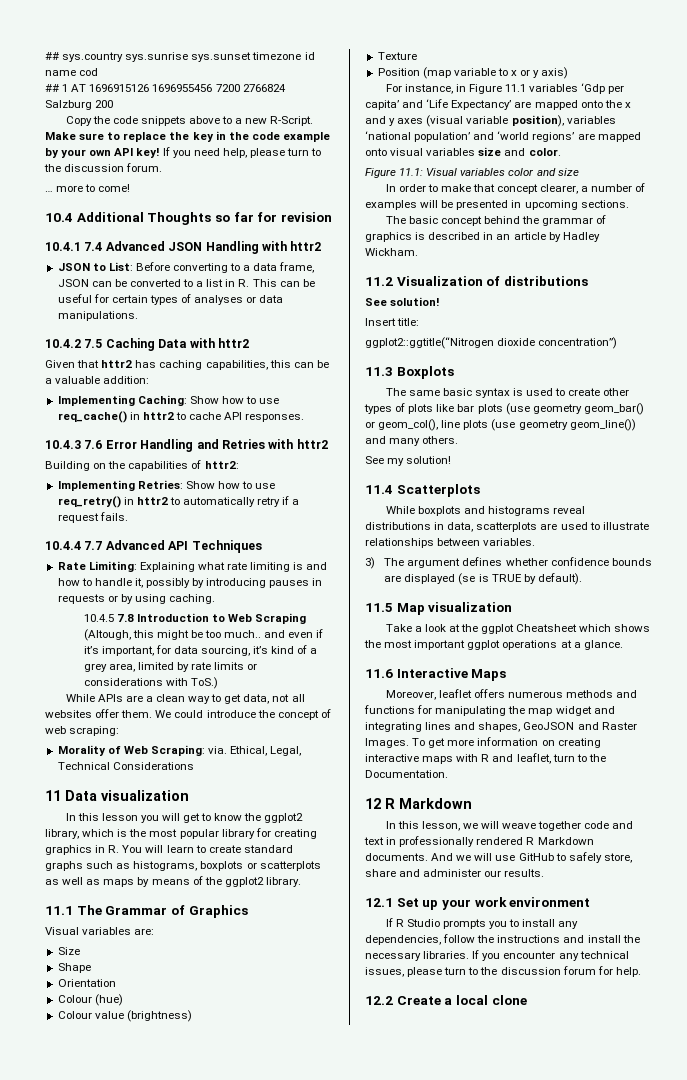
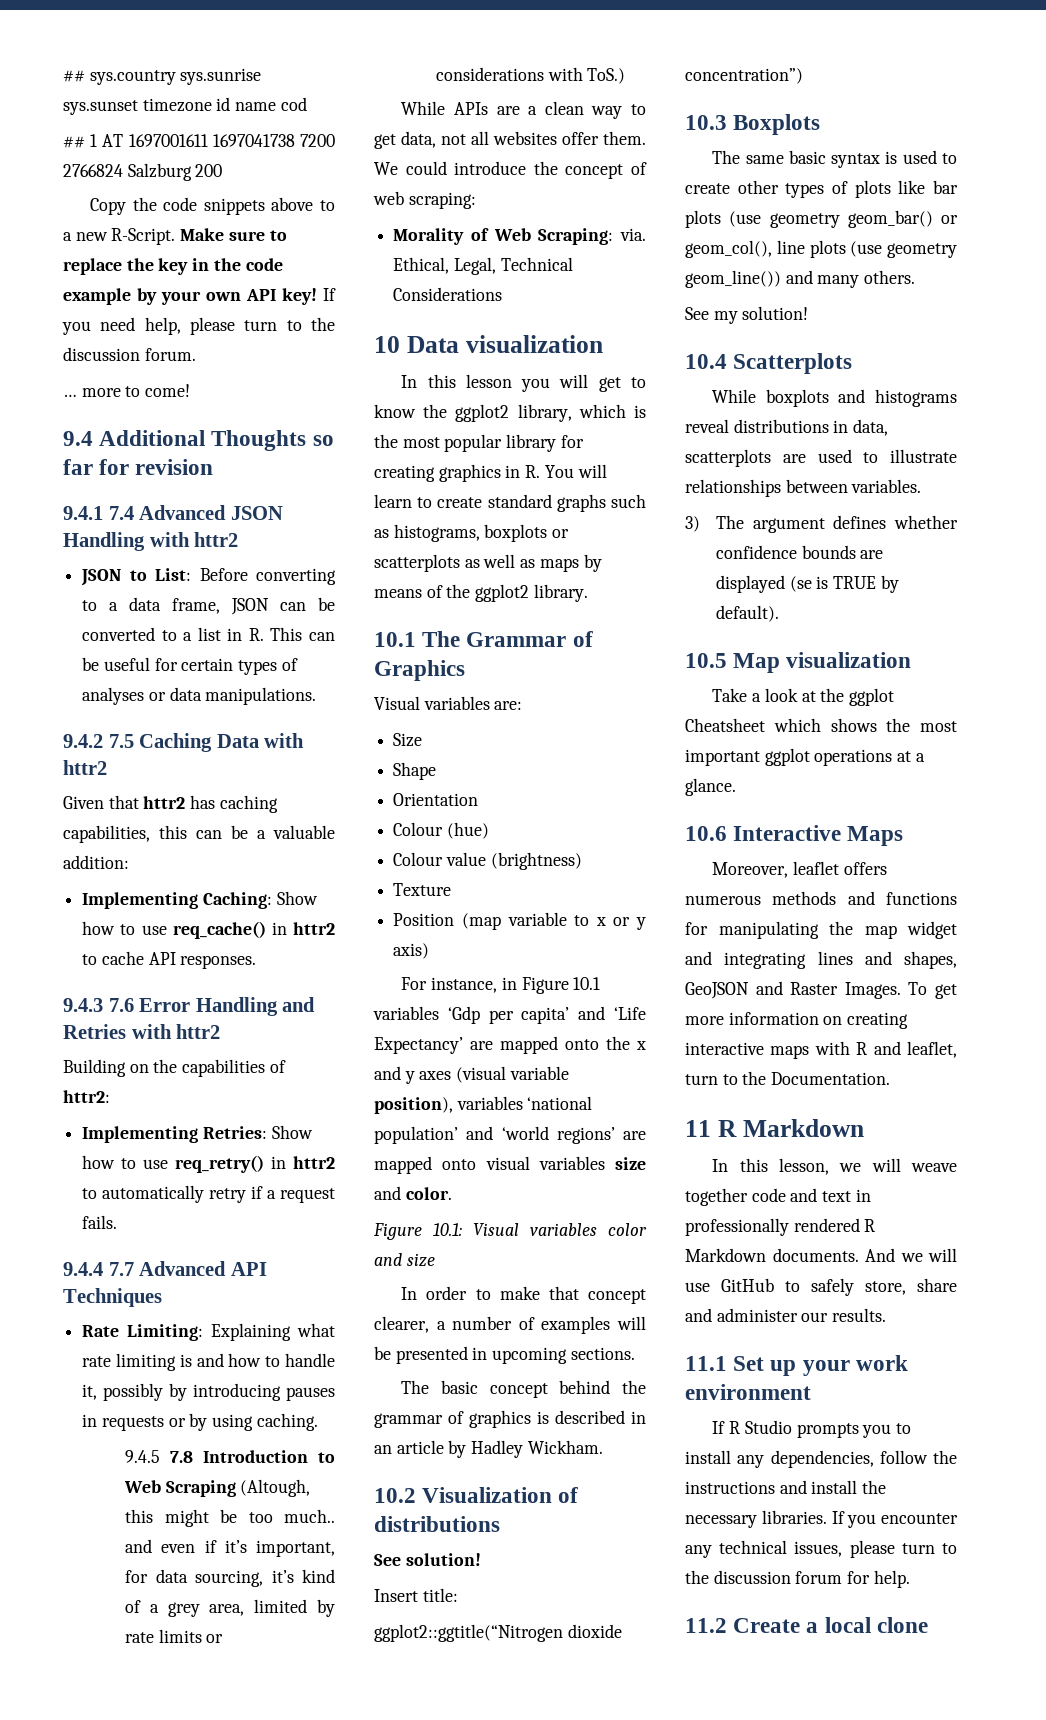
[89,84,213,92] 1696915126 1696955456 -> [128,134,295,147] 1697001611 1697041738
[45,213,73,222] 10.4 -> [63,431,93,446] 9.4
[45,242,81,251] 10.4.1 -> [63,506,103,520] 9.4.1
[45,339,81,348] 10.4.2 -> [63,734,103,748] 9.4.2
[45,440,81,449] 10.4.3 -> [63,998,103,1012] 9.4.3
[45,541,81,550] 10.4.4 -> [63,1262,103,1276] 9.4.4
[83,614,114,622] 10.4.5 -> [125,1450,161,1463] 9.4.5
[45,790,61,801] 11 -> [374,336,400,353] 10
[45,906,73,915] 11.1 -> [374,632,416,647] 10.1
[504,84,526,92] 11.1 -> [573,977,601,990] 10.1
[399,168,424,176] 11.1: -> [433,1223,462,1236] 10.1:
[365,277,393,286] 11.2 -> [374,1488,416,1503] 10.2
[365,367,393,376] 11.3 -> [685,115,727,130] 10.3
[365,485,393,494] 11.4 -> [685,354,727,369] 10.4
[365,603,393,612] 11.5 -> [685,653,727,668] 10.5
[365,669,393,678] 11.6 -> [685,826,727,841] 10.6
[365,798,381,809] 12 -> [685,1120,711,1137] 11
[365,898,393,907] 12.1 -> [685,1356,727,1371] 11.1
[365,996,393,1005] 12.2 -> [685,1618,727,1633] 11.2

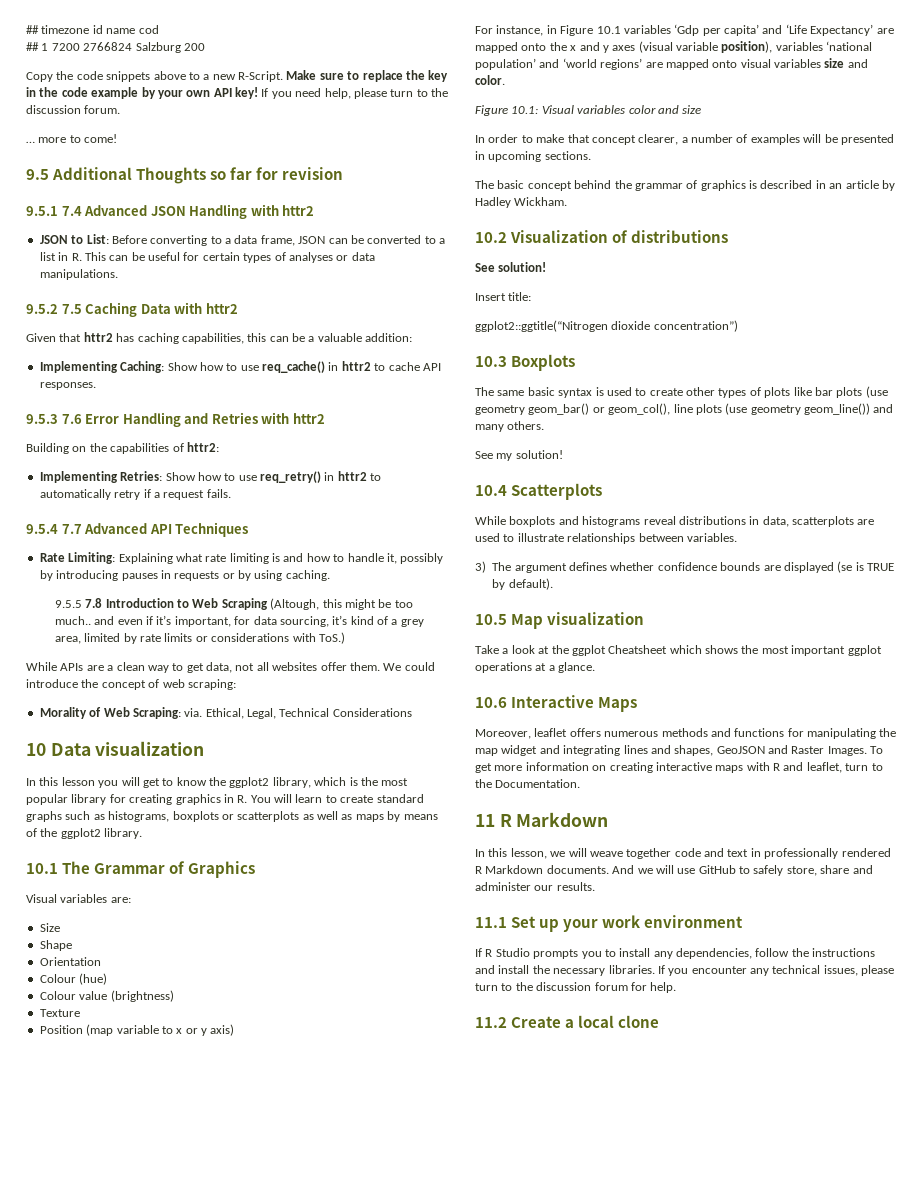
[63,68,262,85] [63,100,138,115] ## sys.country sys.sunrise sys.sunset -> [26,25,39,34] ##
[102,134,295,147] AT 1697001611 1697041738 -> (49, 47) none
[63,431,93,446] 9.4 -> [26,169,49,180] 9.5
[63,506,103,520] 9.4.1 -> [26,206,58,216] 9.5.1
[63,734,103,748] 9.4.2 -> [26,304,58,314] 9.5.2
[63,998,103,1012] 9.4.3 -> [26,414,58,424] 9.5.3
[63,1262,103,1276] 9.4.4 -> [26,524,58,534] 9.5.4
[125,1450,161,1463] 9.4.5 -> [54,600,82,608] 9.5.5

